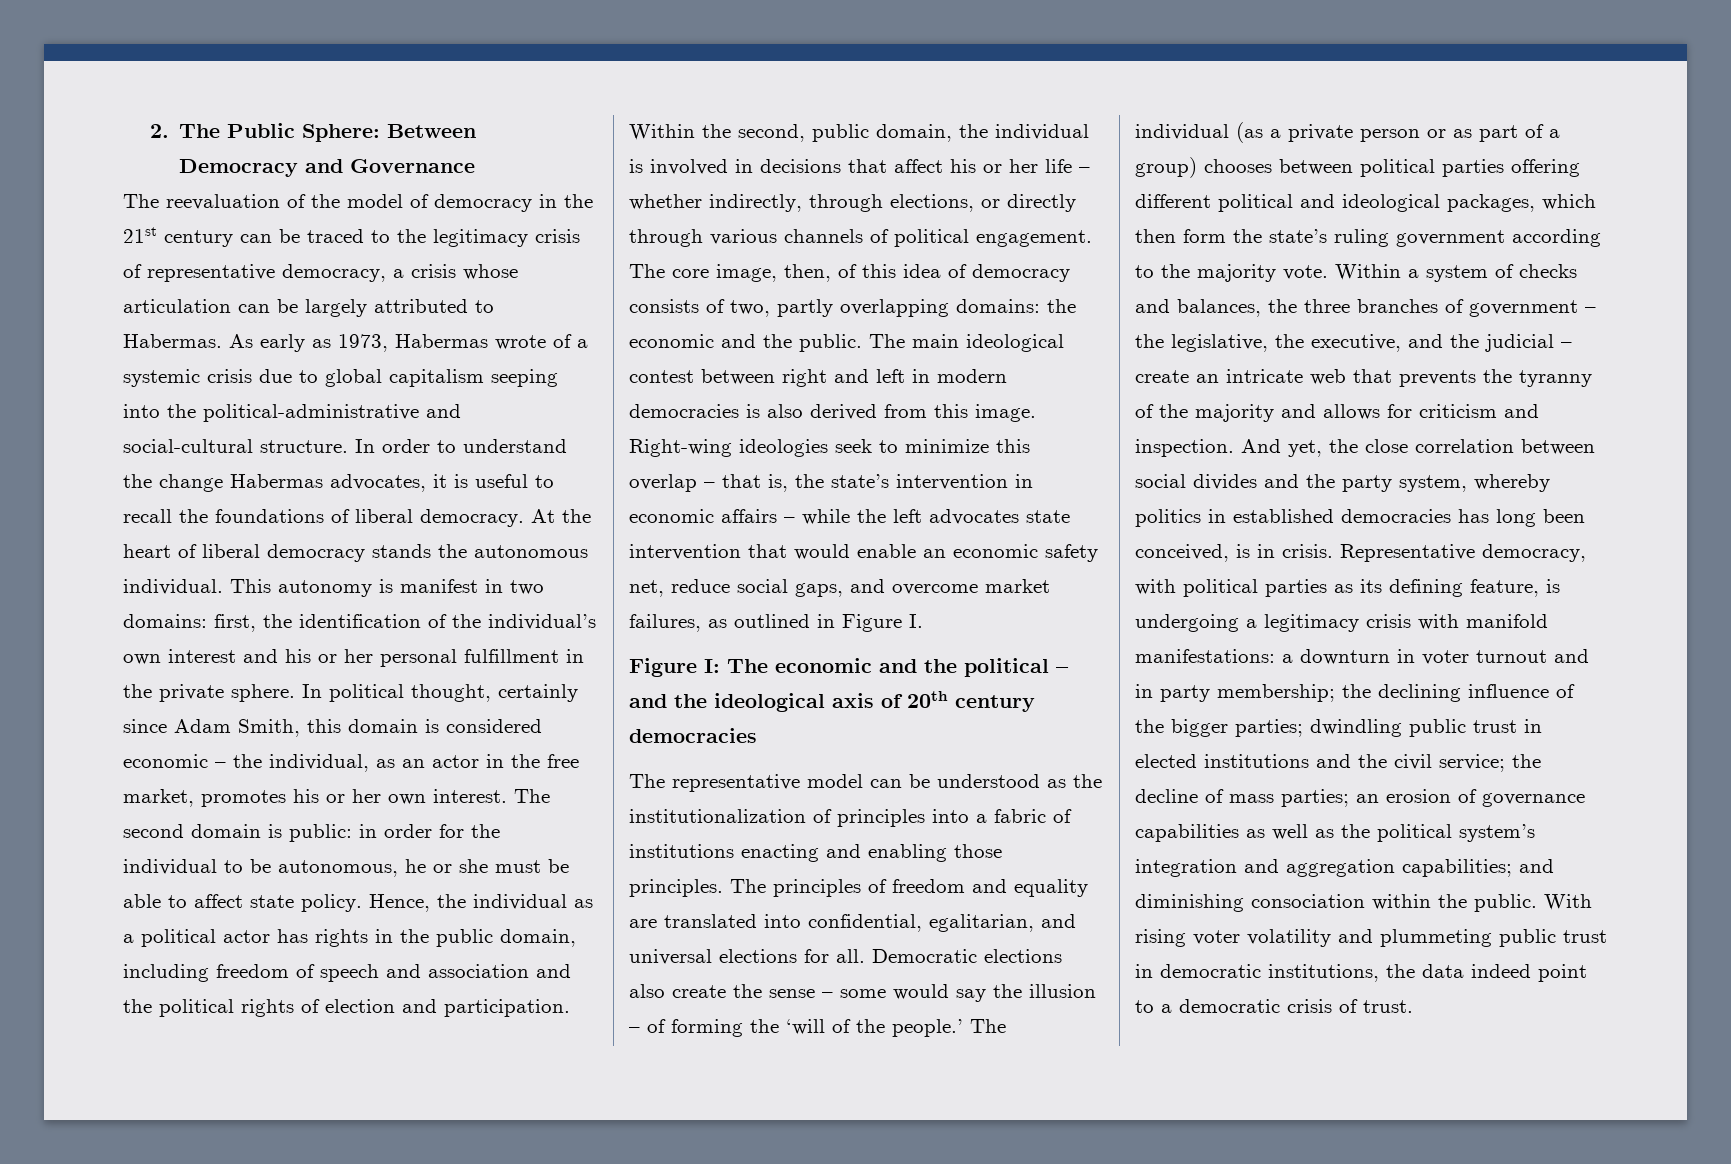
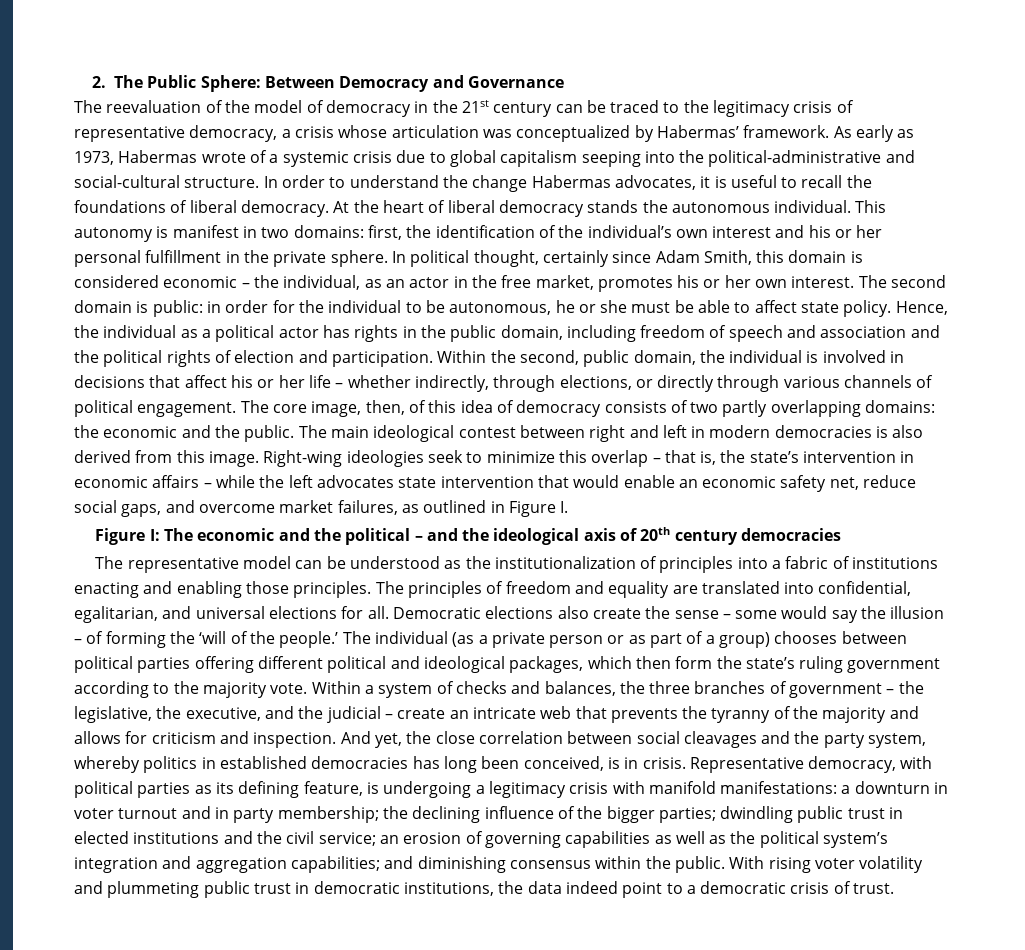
[238,299,494,317] [123,334,222,348] can be largely attributed to Habermas. -> [482,125,830,142] was conceptualized by Habermas’ framework.
[730,300,770,317] two, -> [690,402,719,413] two
[1193,474,1257,490] divides -> [683,731,757,748] cleavages
[1512,754,1541,768] [1135,789,1349,807] the decline of mass parties; -> (376, 839) none
[1482,793,1585,807] governance -> [484,832,561,848] governing
[1251,894,1365,908] consociation -> [509,860,591,869] consensus

